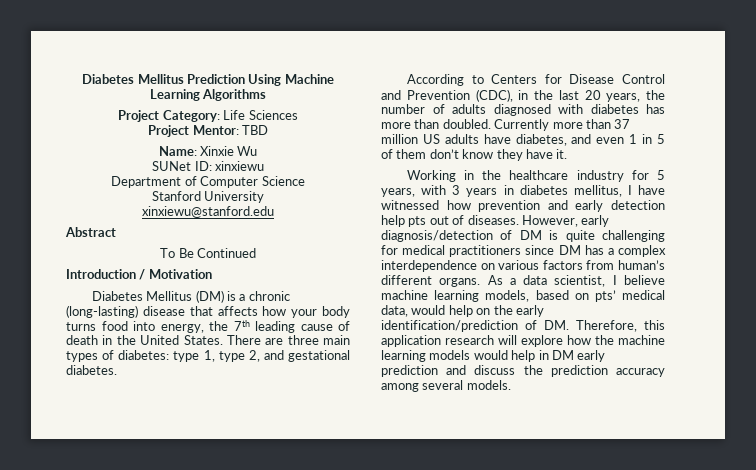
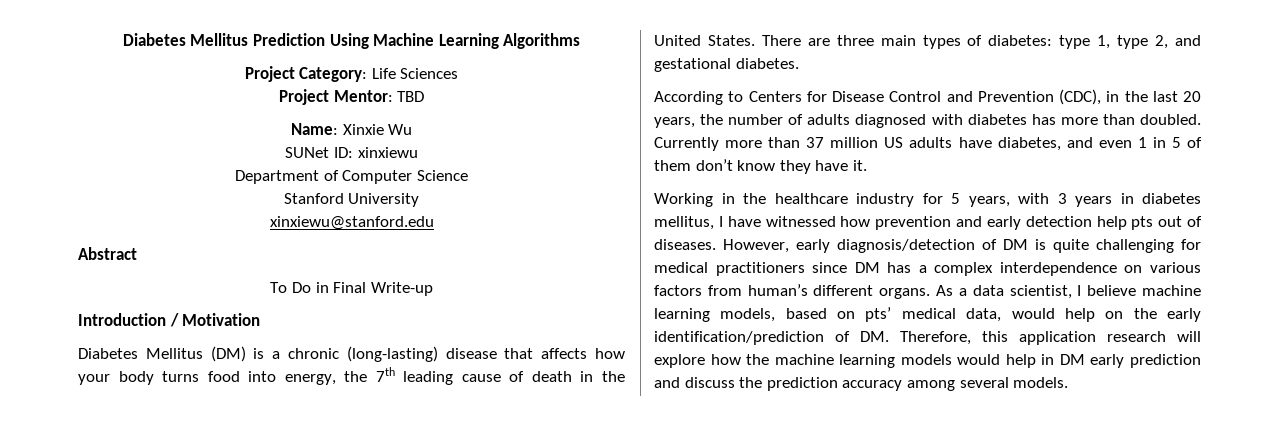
[178,248,256,258] Be Continued -> [291,282,433,296] Do in Final Write-up

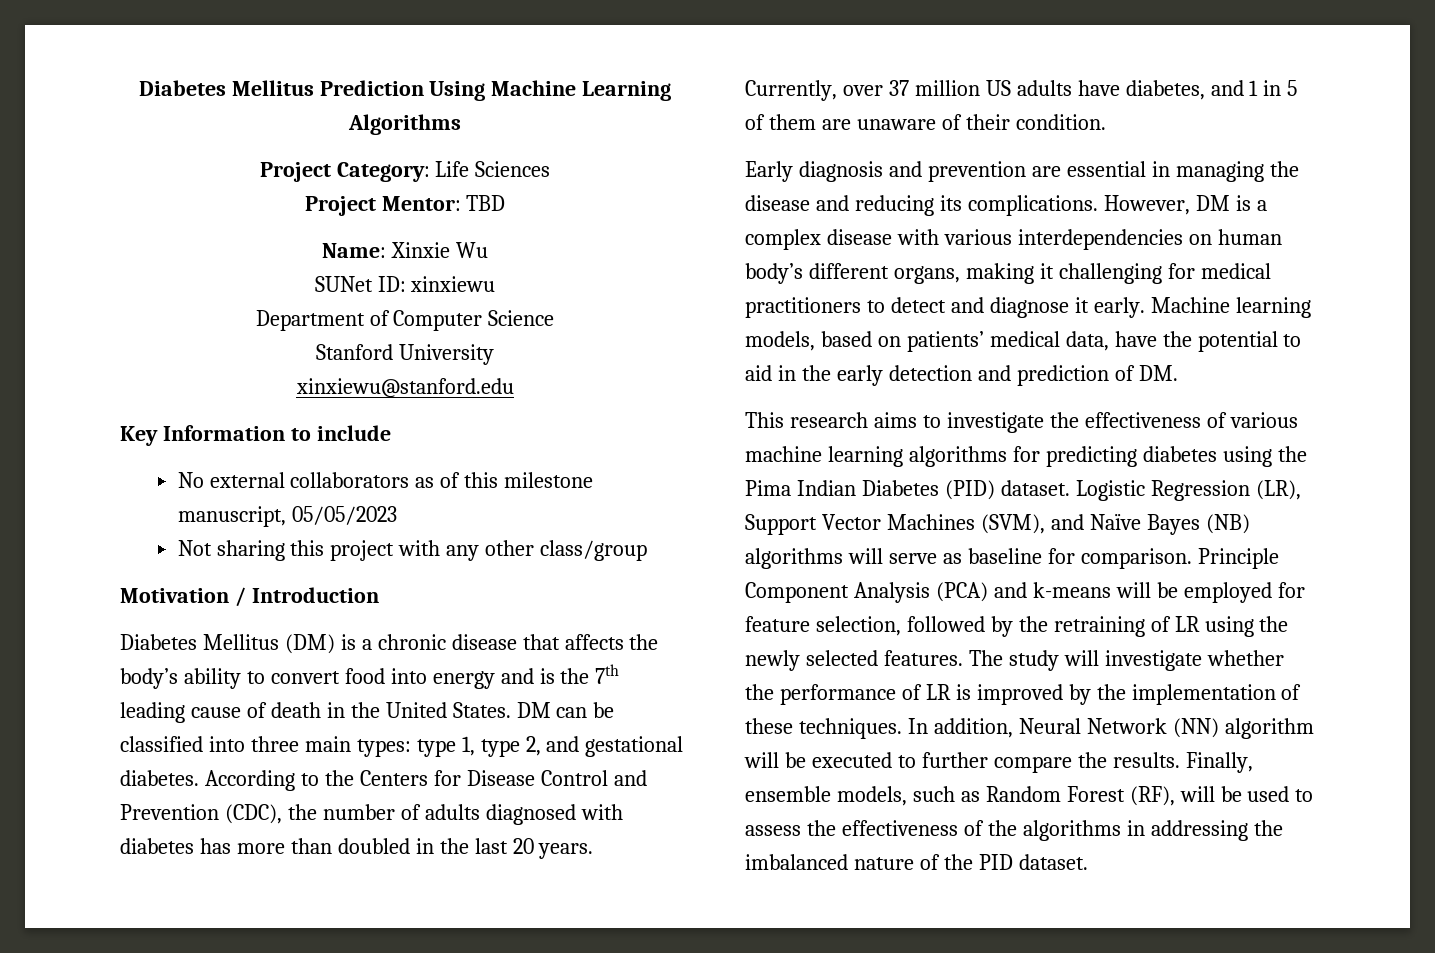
[78,247,137,260] [270,282,433,296] Abstract // To Do in Final Write-up // -> [120,425,391,446] [177,472,594,488] [177,506,397,527] [177,540,648,561] [120,587,246,607] Key Information to include // No external collaborators as of this milestone manuscript, 05/05/2023 // Not sharing this project with any other class/group // Motivation /
[169,313,261,327] / Motivation -> (379, 595) none
[346,346,438,362] (long-lasting) -> (446, 642) none
[595,348,625,359] [78,371,336,385] how your body turns food into energy, -> [629,634,659,650] [120,668,555,689] the body’s ability to convert food into energy and is
[761,35,1053,49] There are three main types of diabetes: -> [516,702,615,718] [120,736,411,757] DM can be classified into three main types:
(799, 63) // -> (199, 778) none
(744, 96) none -> [324,770,354,786] the
[1106,91,1201,102] [654,117,695,128] in the last 20 years, -> (282, 814) none
[1140,114,1201,125] [654,137,801,151] doubled. Currently more than -> [337,838,594,859] [745,80,883,101] doubled in the last 20 years. Currently, over
[1098,140,1132,148] even -> (1244, 88) none
[695,159,867,174] [654,193,1201,207] [654,216,1202,230] [654,239,1201,253] [654,262,1201,276] [654,284,1201,299] don’t know they have it. // Working in the healthcare industry for 5 years, with 3 years in diabetes mellitus, I have witnessed how prevention and early detection help pts out of diseases. However, early diagnosis/detection of DM is quite challenging for medical practitioners since DM has a complex interdependence on various factors from human’s different organs. As a data scientist, I believe machine -> [821,114,1106,130] [745,161,1299,182] [745,195,1267,216] [745,229,1282,250] [745,263,1271,284] [745,297,1230,318] are unaware of their condition. // Early diagnosis and prevention are essential in managing the disease and reducing its complications. However, DM is a complex disease with various interdependencies on human body’s different organs, making it challenging for medical practitioners to detect and diagnose it early. Machine
[865,307,892,322] pts’ -> [906,331,984,352] patients’
[1011,308,1201,322] [654,331,1201,345] [654,354,1201,368] [654,377,1069,391] would help on the early identification/prediction of DM. Therefore, this application research will explore how the machine learning models would help in DM early prediction and discuss the prediction accuracy among several models. -> [1114,331,1302,352] [745,365,1178,386] [745,412,1298,433] [745,446,1307,467] [745,480,1301,501] [745,514,1250,535] [745,548,1279,569] [745,582,1305,603] [745,616,1289,637] [745,650,1284,671] [745,684,1302,705] [745,718,1314,739] [744,752,1253,773] [745,786,1314,806] [745,820,1283,841] [745,854,1088,870] have the potential to aid in the early detection and prediction of DM. // This research aims to investigate the effectiveness of various machine learning algorithms for predicting diabetes using the Pima Indian Diabetes (PID) dataset. Logistic Regression (LR), Support Vector Machines (SVM), and Naïve Bayes (NB) algorithms will serve as baseline for comparison. Principle Component Analysis (PCA) and k-means will be employed for feature selection, followed by the retraining of LR using the newly selected features. The study will investigate whether the performance of LR is improved by the implementation of these techniques. In addition, Neural Network (NN) algorithm will be executed to further compare the results. Finally, ensemble models, such as Random Forest (RF), will be used to assess the effectiveness of the algorithms in addressing the imbalanced nature of the PID dataset.

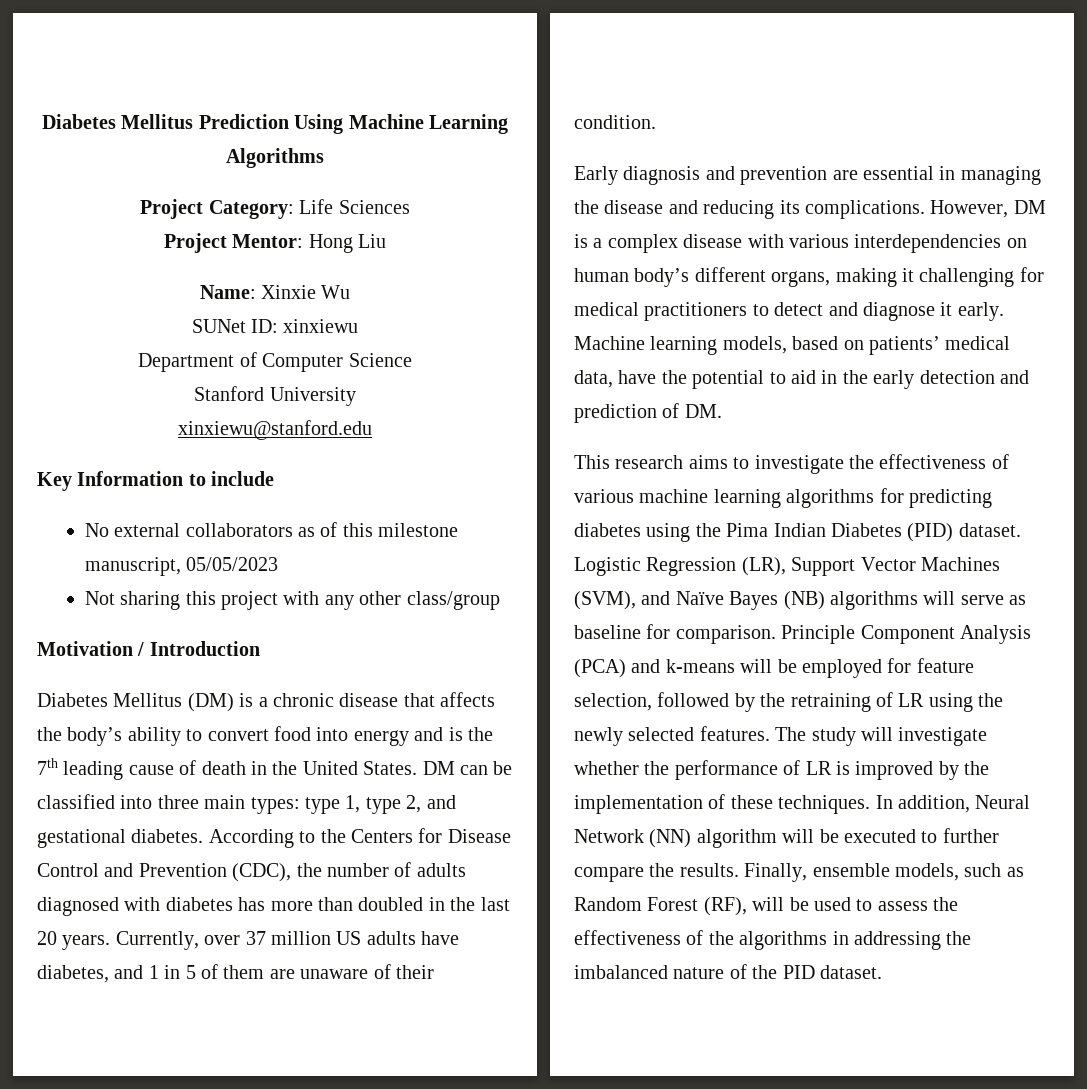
[466,195,506,211] TBD -> [308,234,387,253] Hong Liu

